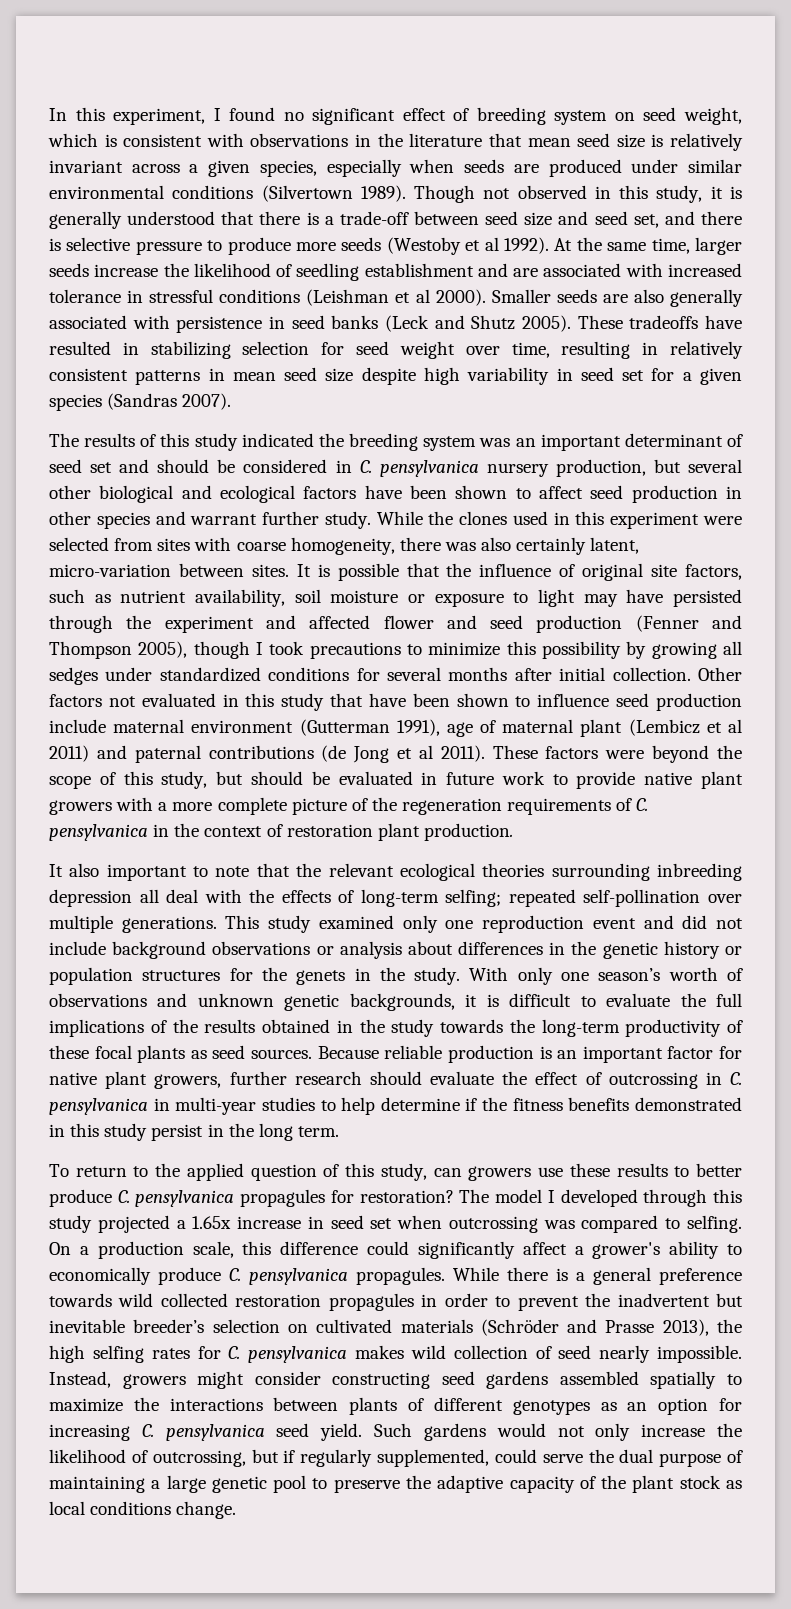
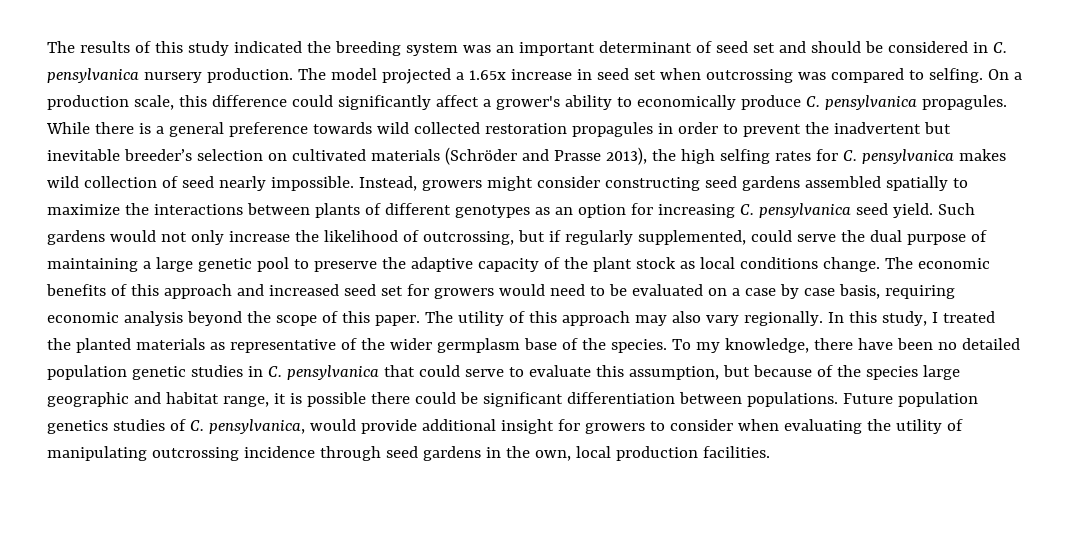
[49,107,743,125] [48,133,743,151] [49,159,743,177] [49,185,742,203] [49,211,742,229] [49,237,742,255] [49,263,742,281] [49,289,744,307] [49,315,742,333] [49,341,744,359] [49,367,743,385] [49,393,232,411] In this experiment, I found no significant effect of breeding system on seed weight, which is consistent with observations in the literature that mean seed size is relatively invariant across a given species, especially when seeds are produced under similar environmental conditions (Silvertown 1989). Though not observed in this study, it is generally understood that there is a trade-off between seed size and seed set, and there is selective pressure to produce more seeds (Westoby et al 1992). At the same time, larger seeds increase the likelihood of seedling establishment and are associated with increased tolerance in stressful conditions (Leishman et al 2000). Smaller seeds are also generally associated with persistence in seed banks (Leck and Shutz 2005). These tradeoffs have resulted in stabilizing selection for seed weight over time, resulting in relatively consistent patterns in mean seed size despite high variability in seed set for a given species (Sandras 2007). // -> (47, 47) none
[555,459,742,477] [49,485,742,503] [49,511,742,529] [49,537,640,555] [49,563,743,581] [49,589,742,607] [49,615,742,633] [49,641,743,659] [49,667,742,685] [49,693,742,711] [49,719,743,737] [49,745,742,763] [49,771,744,789] [49,797,649,815] [49,823,513,841] [49,863,743,881] [49,889,742,907] [49,915,744,933] [49,941,743,959] [49,967,743,985] [49,993,743,1011] [49,1019,743,1037] [49,1045,742,1063] [49,1071,742,1089] [49,1097,742,1115] [49,1123,339,1141] [49,1163,743,1181] [49,1189,743,1207] [49,1215,92,1233] production, but several other biological and ecological factors have been shown to affect seed production in other species and warrant further study. While the clones used in this experiment were selected from sites with coarse homogeneity, there was also certainly latent, micro-variation between sites. It is possible that the influence of original site factors, such as nutrient availability, soil moisture or exposure to light may have persisted through the experiment and affected flower and seed production (Fenner and Thompson 2005), though I took precautions to minimize this possibility by growing all sedges under standardized conditions for several months after initial collection. Other factors not evaluated in this study that have been shown to influence seed production include maternal environment (Gutterman 1991), age of maternal plant (Lembicz et al 2011) and paternal contributions (de Jong et al 2011). These factors were beyond the scope of this study, but should be evaluated in future work to provide native plant growers with a more complete picture of the regeneration requirements of C. pensylvanica in the context of restoration plant production. // It also important to note that the relevant ecological theories surrounding inbreeding depression all deal with the effects of long-term selfing; repeated self-pollination over multiple generations. This study examined only one reproduction event and did not include background observations or analysis about differences in the genetic history or population structures for the genets in the study. With only one season’s worth of observations and unknown genetic backgrounds, it is difficult to evaluate the full implications of the results obtained in the study towards the long-term productivity of these focal plants as seed sources. Because reliable production is an important factor for native plant growers, further research should evaluate the effect of outcrossing in C. pensylvanica in multi-year studies to help determine if the fitness benefits demonstrated in this study persist in the long term. // To return to the applied question of this study, can growers use these results to better produce C. pensylvanica propagules for restoration? The model I developed through this study -> [206,68,377,83] production. The model
(237, 1510) none -> [884,257,990,269] [46,284,955,299] [47,311,995,326] [47,338,1020,353] [47,365,960,380] [47,392,978,407] [47,419,963,434] [47,446,770,461] The economic benefits of this approach and increased seed set for growers would need to be evaluated on a case by case basis, requiring economic analysis beyond the scope of this paper. The utility of this approach may also vary regionally. In this study, I treated the planted materials as representative of the wider germplasm base of the species. To my knowledge, there have been no detailed population genetic studies in C. pensylvanica that could serve to evaluate this assumption, but because of the species large geographic and habitat range, it is possible there could be significant differentiation between populations. Future population genetics studies of C. pensylvanica, would provide additional insight for growers to consider when evaluating the utility of manipulating outcrossing incidence through seed gardens in the own, local production facilities.

